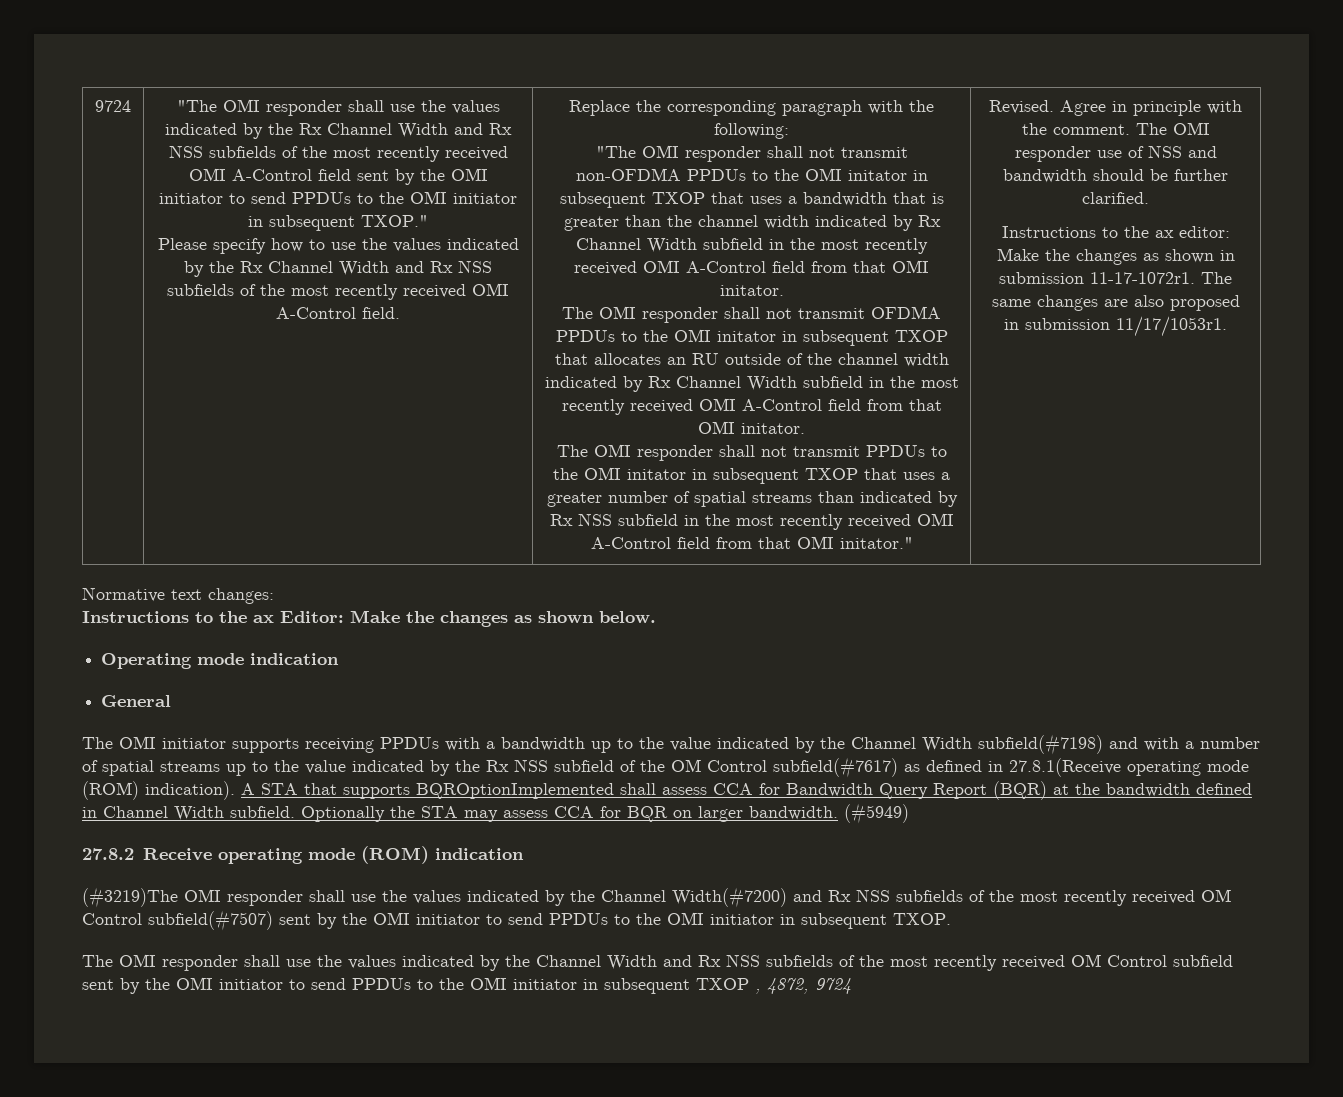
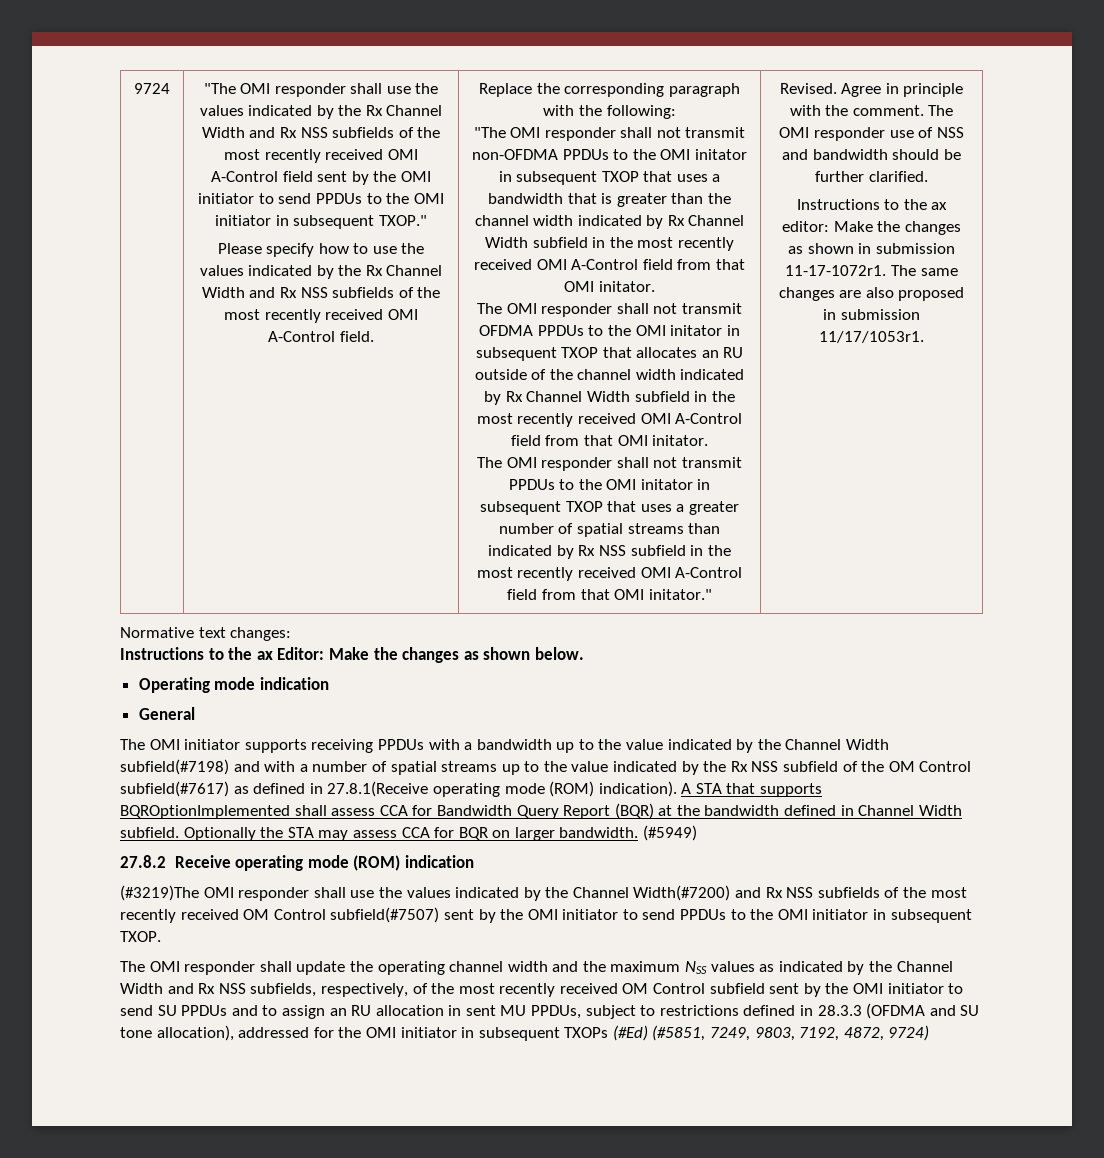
[286,955,396,969] use the values -> [296,961,775,975] update the operating channel width and the maximum NSS values as
[766,955,833,967] subfields -> [250,983,408,997] subfields, respectively,
[352,977,851,994] PPDUs to the OMI initiator in subsequent TXOP , 4872, 9724 -> [157,1003,980,1019] [120,1025,930,1041] SU PPDUs and to assign an RU allocation in sent MU PPDUs, subject to restrictions defined in 28.3.3 (OFDMA and SU tone allocation), addressed for the OMI initiator in subsequent TXOPs (#Ed) (#5851, 7249, 9803, 7192, 4872, 9724)

